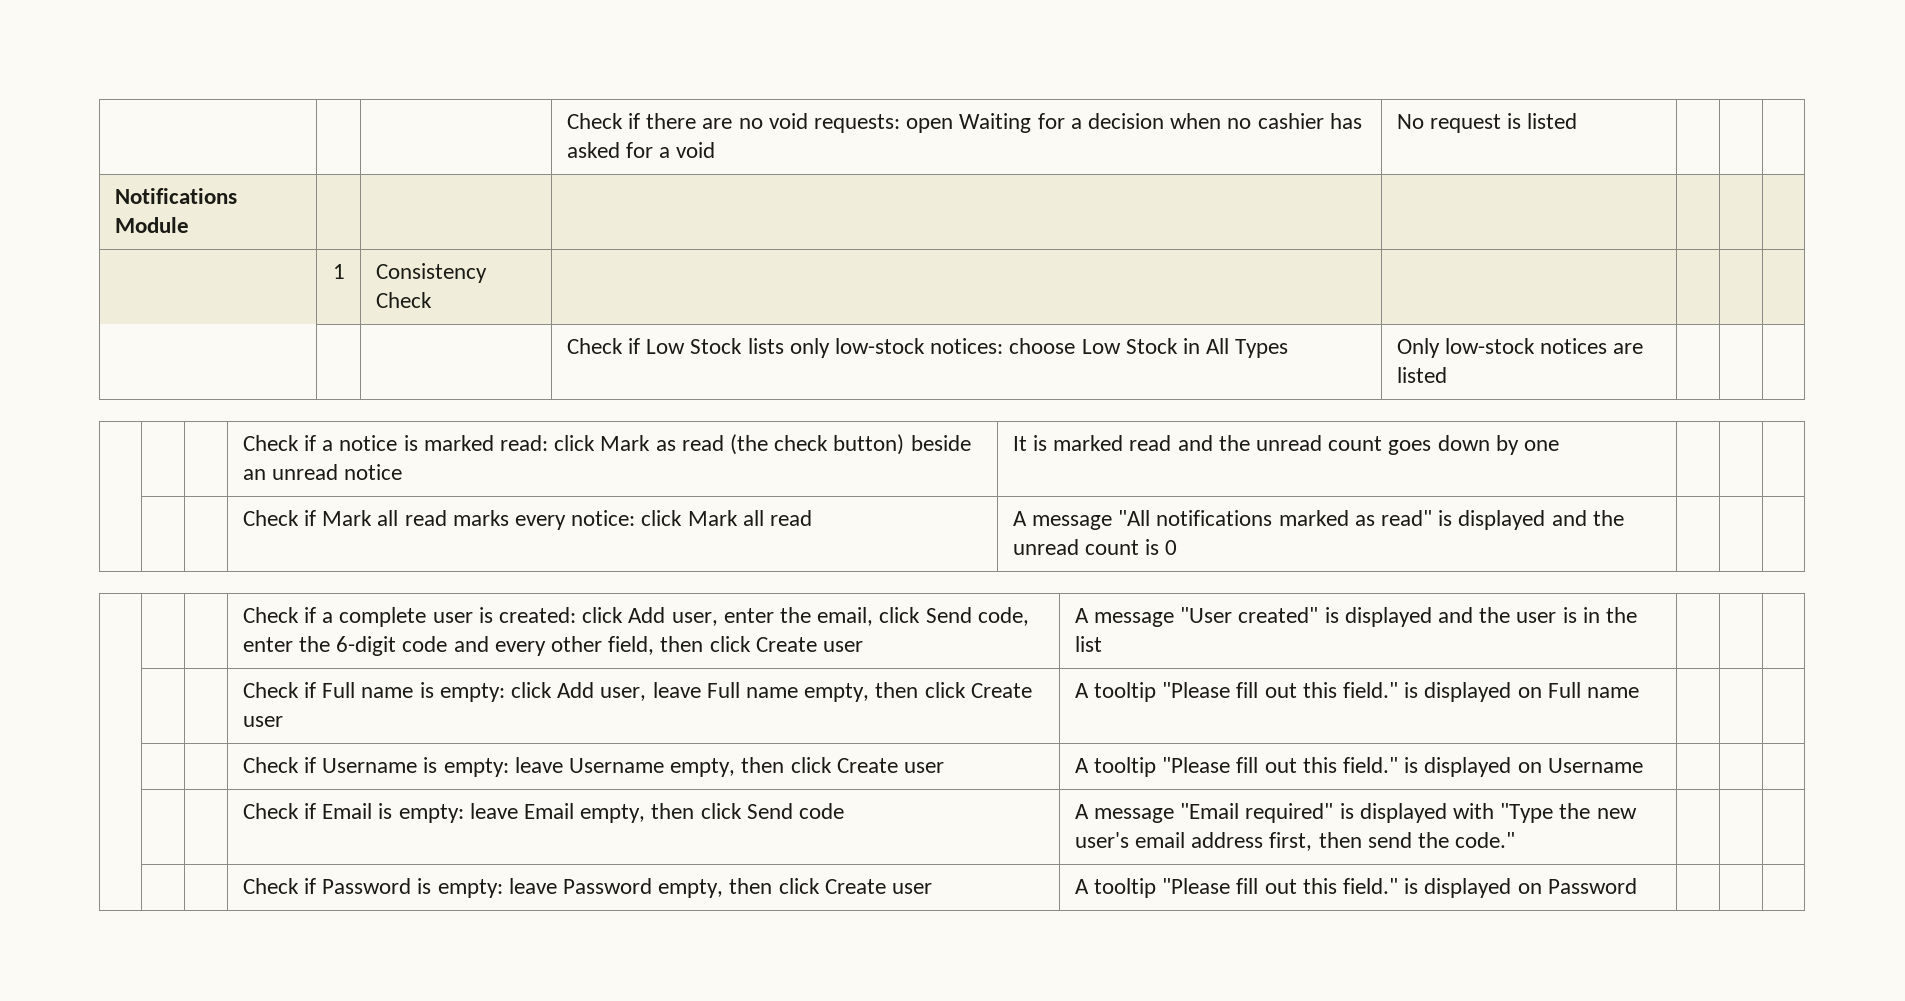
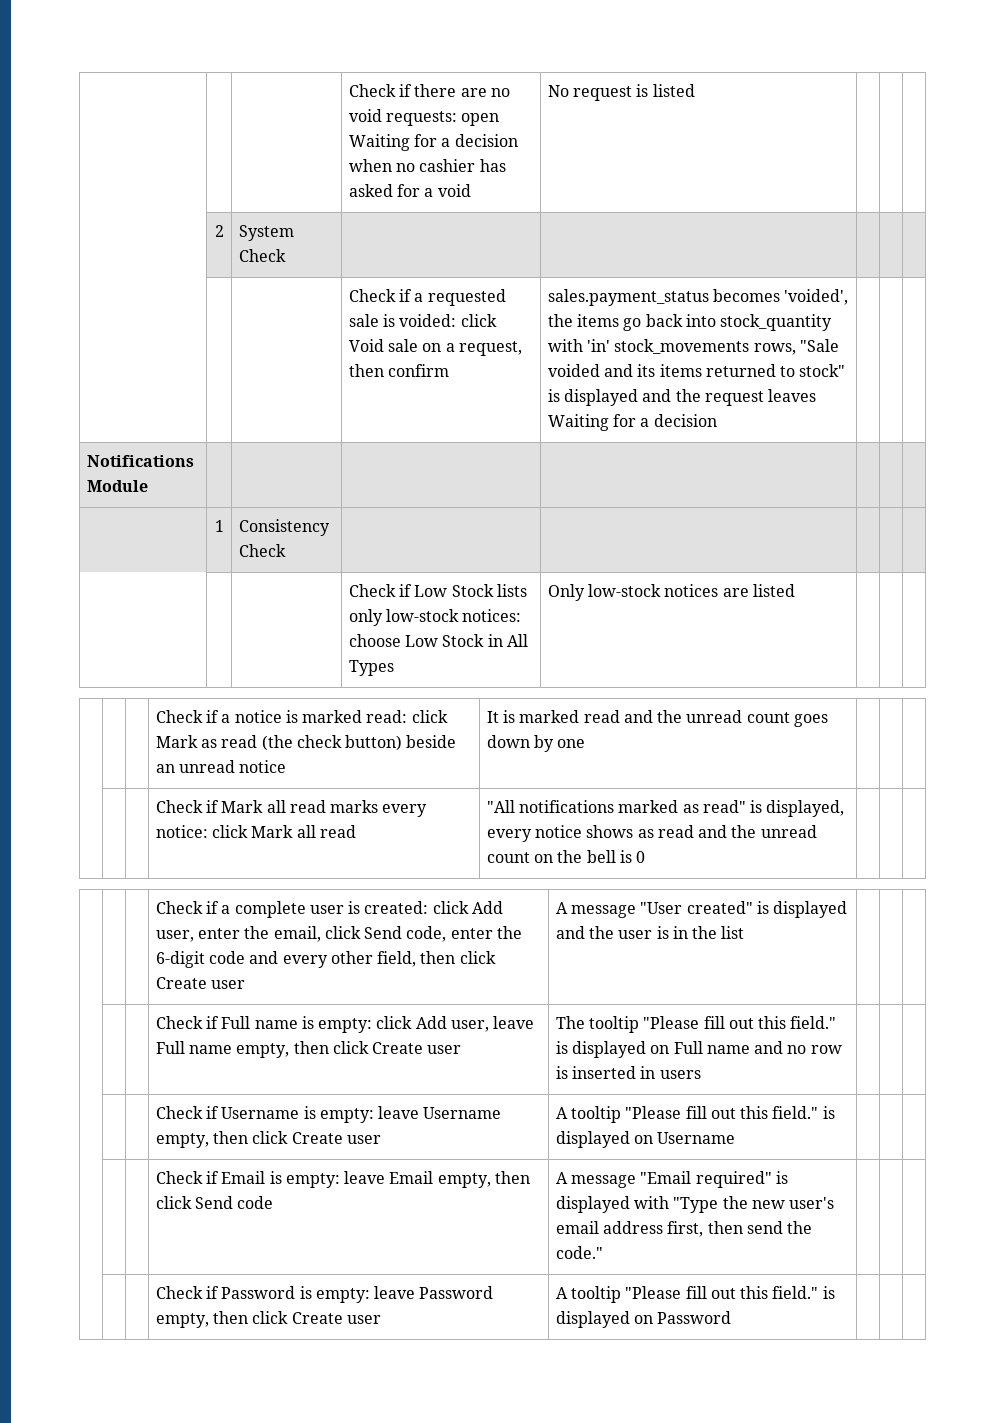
(1578, 121) none -> [215,225,225,237] [238,225,294,241] [238,249,286,262] [348,289,506,306] [348,314,497,327] [348,339,522,356] [348,364,449,377] [547,289,849,306] [547,314,833,331] [547,339,839,355] [547,364,846,377] [547,389,817,406] [547,414,717,431] // | 2 | System Check | | | | | // | | | Check if a requested sale is voided: click Void sale on a request, then confirm | sales.payment_status becomes 'voided', the items go back into stock_quantity with 'in' stock_movements rows, "Sale voided and its items returned to stock" is displayed and the request leaves Waiting for a decision | | |
[1012,511,1112,530] A message -> (356, 831) none
[1458,510,1624,530] [1012,539,1139,555] displayed and the unread count -> [766,800,845,817] [486,825,817,842] [486,850,616,863] displayed, every notice shows as read and the unread count on the bell
[1074,683,1089,698] A -> [555,1016,585,1029] The
(1640, 692) none -> [754,1041,842,1054] [555,1066,701,1079] and no row is inserted in users

